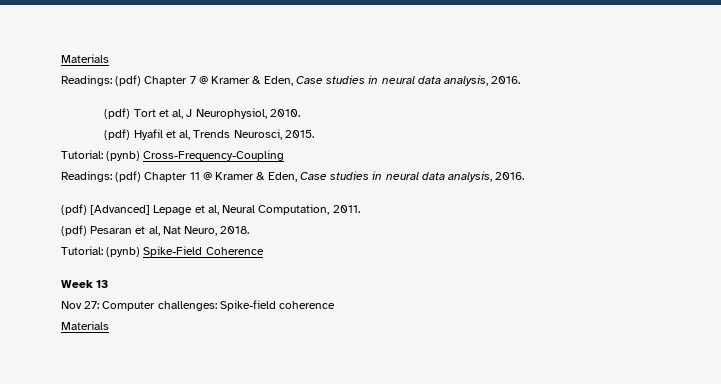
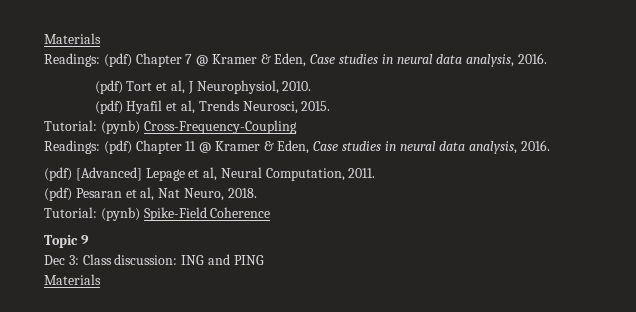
[61,280,109,288] [61,300,336,311] Week 13 // Nov 27: Computer challenges: Spike-field coherence -> [44,235,89,248] [44,254,264,265] Topic 9 // Dec 3: Class discussion: ING and PING

